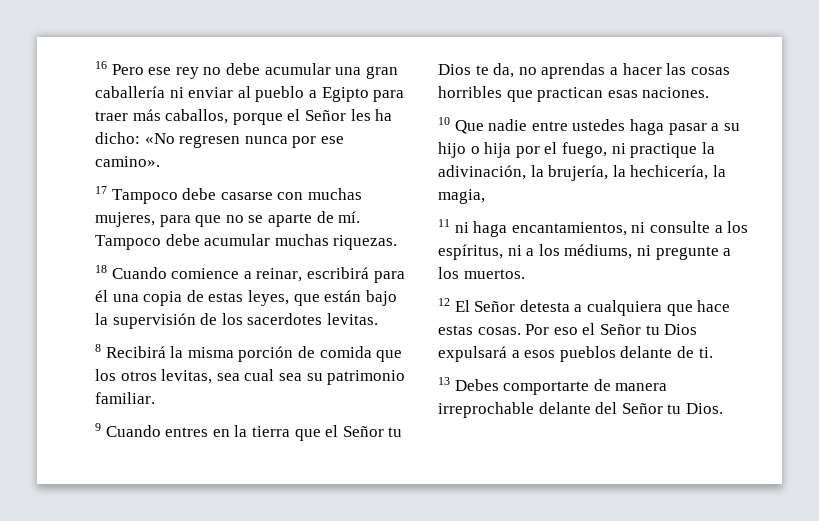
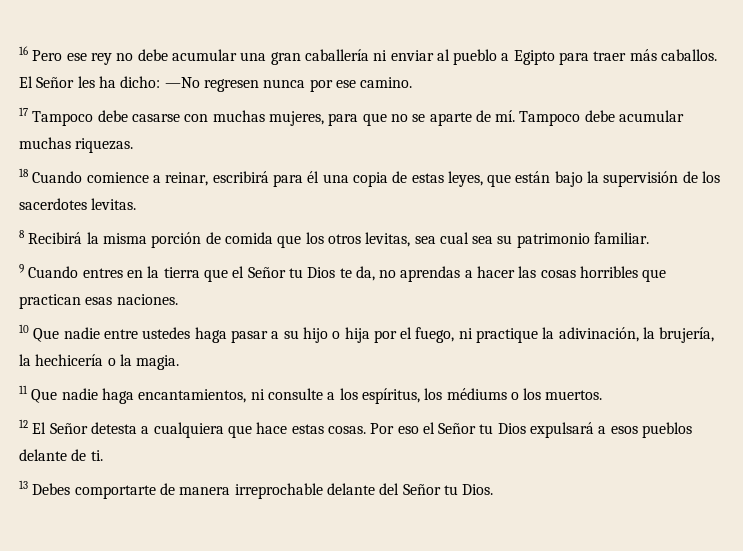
[165,109,301,125] caballos, porque el -> [661,49,718,61] [19,76,33,88] caballos. El
[144,133,175,144] «No -> [164,77,200,88] —No
[95,156,160,167] camino». -> [360,77,413,88] camino.
[630,165,726,180] [438,189,485,204] hechicería, la magia, -> [35,354,180,370] hechicería o la magia.
[454,222,469,233] ni -> [31,388,98,403] Que nadie
[507,244,732,260] ni a los médiums, ni pregunte a -> [424,388,519,400] los médiums o

